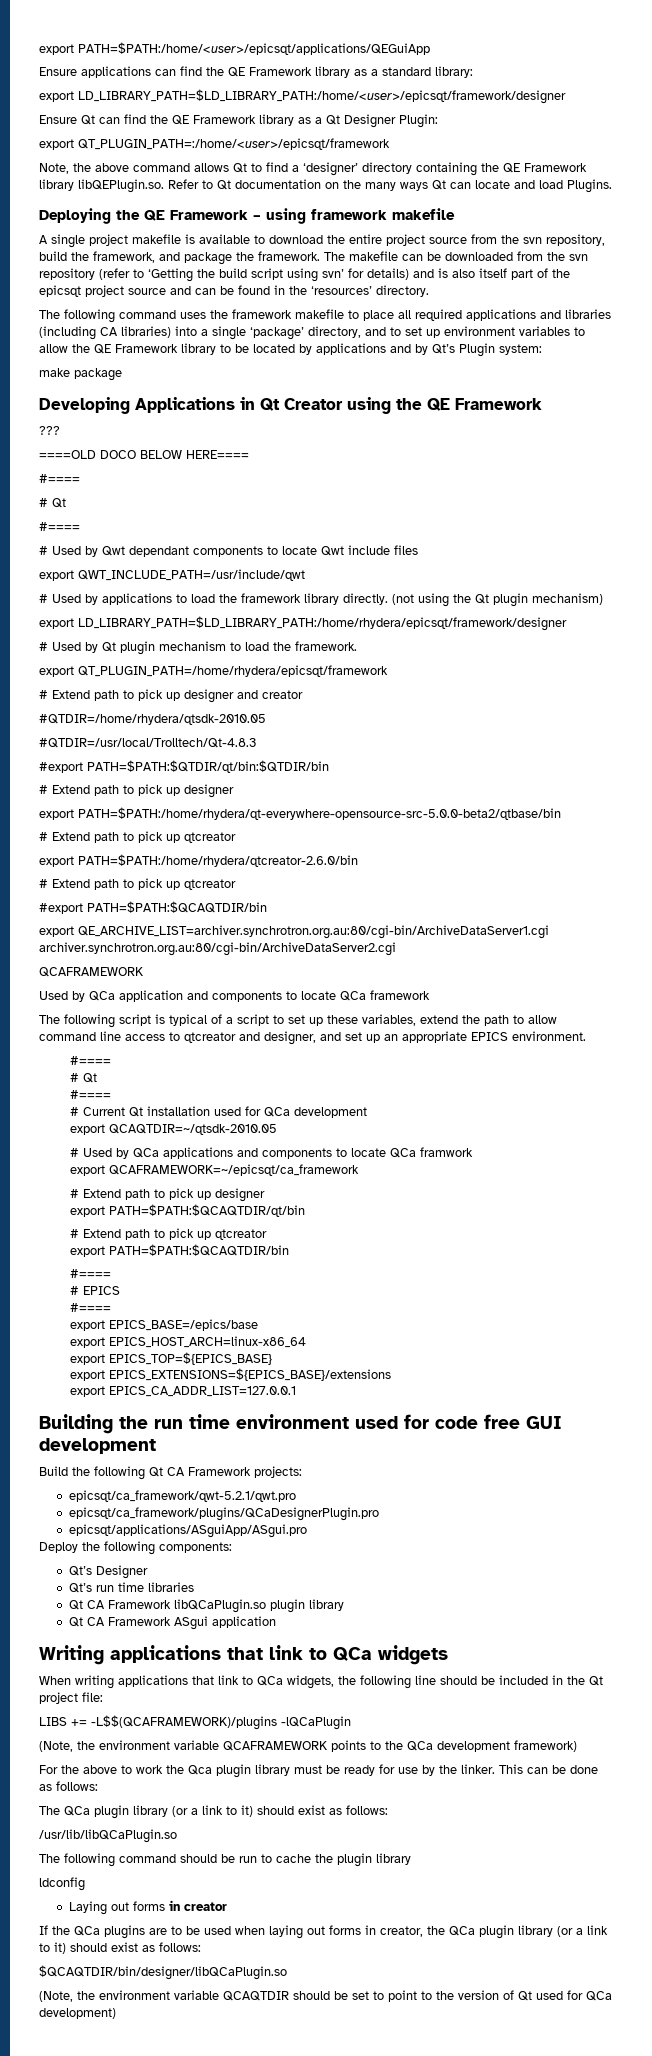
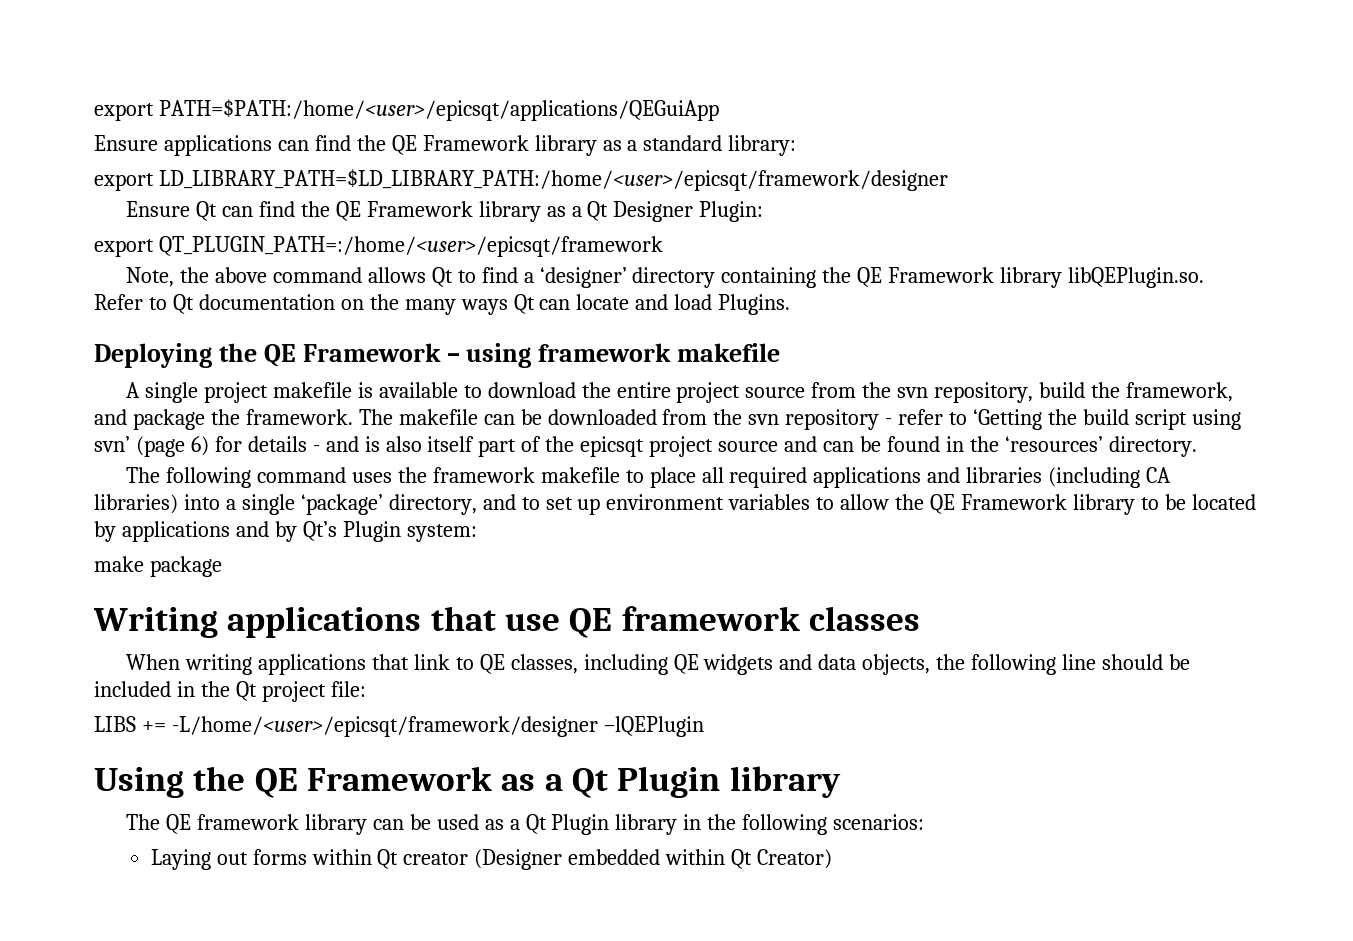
[99,268,130,280] (refer -> [885,409,944,425] - refer
[348,268,409,280] for details) -> [135,436,320,457] (page 6) for details -
[39,397,542,414] [39,426,60,435] [39,450,249,459] [39,474,80,483] [39,498,66,508] [39,522,80,531] [39,545,418,557] [39,569,305,581] [39,593,603,607] [39,616,567,631] [39,641,357,655] [39,665,388,677] [39,689,303,703] [39,714,266,725] [39,738,256,748] [39,760,329,773] [39,784,234,798] [39,807,561,820] [39,831,236,843] [39,854,358,867] [39,878,236,890] [39,901,267,914] [39,925,549,939] [39,942,396,956] [39,967,144,977] [39,990,430,1002] [39,1014,557,1028] [39,1031,586,1045] [69,1056,111,1065] [69,1073,97,1083] [69,1090,111,1099] [69,1106,367,1118] [69,1124,277,1135] [69,1147,473,1159] [69,1164,359,1176] [69,1188,265,1202] [69,1204,305,1217] [69,1228,267,1240] [69,1244,289,1257] [69,1269,111,1278] [69,1286,120,1295] [69,1303,111,1312] [69,1319,258,1331] [69,1336,306,1348] [69,1352,272,1365] [69,1368,391,1381] [69,1386,296,1397] [39,1414,562,1434] [39,1438,156,1454] [39,1466,302,1480] [68,1490,296,1502] [68,1507,379,1521] [68,1524,307,1538] [39,1541,232,1555] [68,1565,148,1579] [68,1582,194,1593] [68,1599,344,1613] [68,1616,276,1630] // Developing Applications in Qt Creator using the QE Framework // ??? // ====OLD DOCO BELOW HERE==== // #==== // # Qt // #==== // # Used by Qwt dependant components to locate Qwt include files // export QWT_INCLUDE_PATH=/usr/include/qwt // # Used by applications to load the framework library directly. (not using the Qt plugin mechanism) // export LD_LIBRARY_PATH=$LD_LIBRARY_PATH:/home/rhydera/epicsqt/framework/designer // # Used by Qt plugin mechanism to load the framework. // export QT_PLUGIN_PATH=/home/rhydera/epicsqt/framework // # Extend path to pick up designer and creator // #QTDIR=/home/rhydera/qtsdk-2010.05 // #QTDIR=/usr/local/Trolltech/Qt-4.8.3 // #export PATH=$PATH:$QTDIR/qt/bin:$QTDIR/bin // # Extend path to pick up designer // export PATH=$PATH:/home/rhydera/qt-everywhere-opensource-src-5.0.0-beta2/qtbase/bin // # Extend path to pick up qtcreator // export PATH=$PATH:/home/rhydera/qtcreator-2.6.0/bin // # Extend path to pick up qtcreator // #export PATH=$PATH:$QCAQTDIR/bin // export QE_ARCHIVE_LIST=archiver.synchrotron.org.au:80/cgi-bin/ArchiveDataServer1.cgi archiver.synchrotron.org.au:80/cgi-bin/ArchiveDataServer2.cgi // QCAFRAMEWORK // Used by QCa application and components to locate QCa framework // The following script is typical of a script to set up these variables, extend the path to allow command line access to qtcreator and designer, and set up an appropriate EPICS environment. // #==== // # Qt // #==== // # Current Qt installation used for QCa development // export QCAQTDIR=~/qtsdk-2010.05 // # Used by QCa applications and components to locate QCa framwork // export QCAFRAMEWORK=~/epicsqt/ca_framework // # Extend path to pick up designer // export PATH=$PATH:$QCAQTDIR/qt/bin // # Extend path to pick up qtcreator // export PATH=$PATH:$QCAQTDIR/bin // #==== // # EPICS // #==== // export EPICS_BASE=/epics/base // export EPICS_HOST_ARCH=linux-x86_64 // export EPICS_TOP=${EPICS_BASE} // export EPICS_EXTENSIONS=${EPICS_BASE}/extensions // export EPICS_CA_ADDR_LIST=127.0.0.1 // Building the run time environment used for code free GUI development // Build the following Qt CA Framework projects: // epicsqt/ca_framework/qwt-5.2.1/qwt.pro // epicsqt/ca_framework/plugins/QCaDesignerPlugin.pro // epicsqt/applications/ASguiApp/ASgui.pro // Deploy the following components: // Qt’s Designer // Qt’s run time libraries // Qt CA Framework libQCaPlugin.so plugin library // Qt CA Framework ASgui application -> (222, 566) none
[269,1645,448,1665] link to QCa widgets -> [504,606,920,638] use QE framework classes
[257,1675,334,1689] QCa widgets, -> [479,654,931,675] QE classes, including QE widgets and data objects,
[91,1715,351,1730] [39,1740,577,1752] [39,1764,598,1778] [39,1781,98,1791] [39,1805,388,1819] [39,1829,177,1843] [39,1853,411,1867] [39,1877,85,1891] -L$$(QCAFRAMEWORK)/plugins -lQCaPlugin // (Note, the environment variable QCAFRAMEWORK points to the QCa development framework) // For the above to work the Qca plugin library must be ready for use by the linker. This can be done as follows: // The QCa plugin library (or a link to it) should exist as follows: // /usr/lib/libQCaPlugin.so // The following command should be run to cache the plugin library // ldconfig -> [171,716,704,737] [94,766,841,798] [126,814,925,835] -L/home/<user>/epicsqt/framework/designer –lQEPlugin // Using the QE Framework as a Qt Plugin library // The QE framework library can be used as a Qt Plugin library in the following scenarios:
[168,1900,227,1911] [39,1925,608,1939] [39,1942,201,1954] [39,1965,287,1980] [39,1990,612,2002] [39,2008,116,2019] in creator // If the QCa plugins are to be used when laying out forms in creator, the QCa plugin library (or a link to it) should exist as follows: // $QCAQTDIR/bin/designer/libQCaPlugin.so // (Note, the environment variable QCAQTDIR should be set to point to the version of Qt used for QCa development) -> [311,849,833,870] within Qt creator (Designer embedded within Qt Creator)

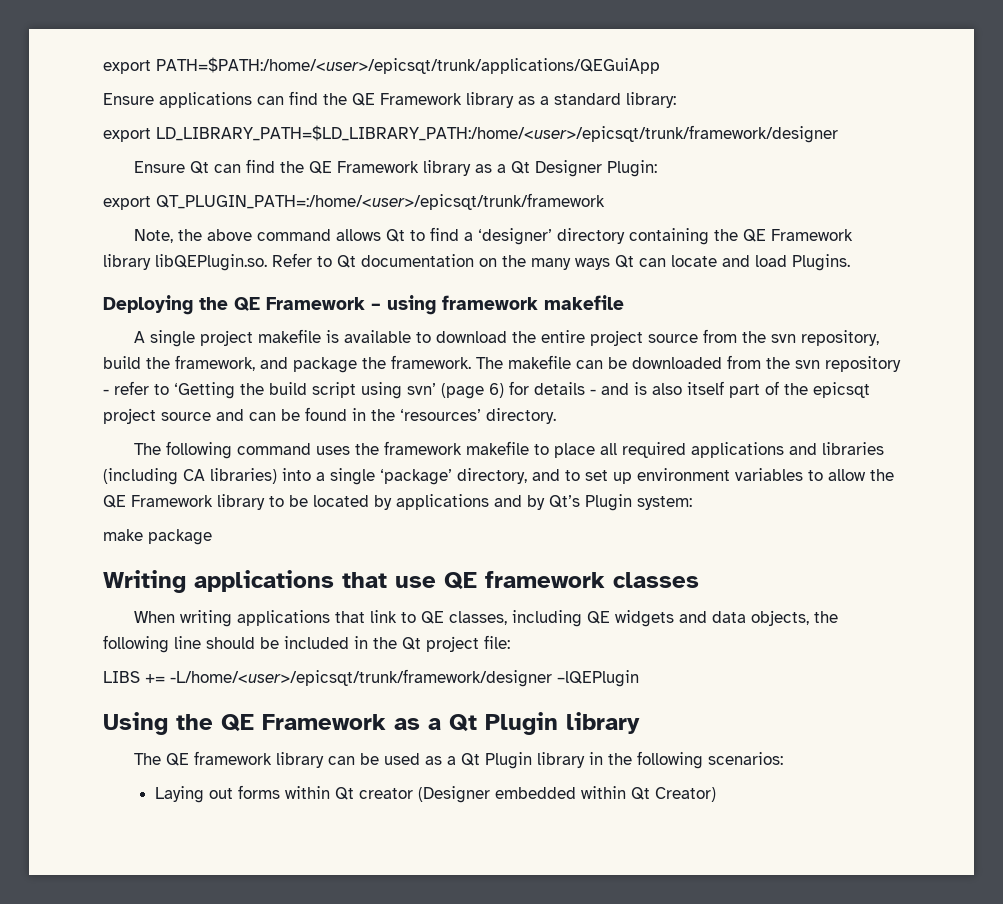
[94,99,719,121] export PATH=$PATH:/home/<user>/epicsqt/applications/QEGuiApp -> [103,57,660,74] export PATH=$PATH:/home/<user>/epicsqt/trunk/applications/QEGuiApp
[158,169,948,191] LD_LIBRARY_PATH=$LD_LIBRARY_PATH:/home/<user>/epicsqt/framework/designer -> [156,125,838,143] LD_LIBRARY_PATH=$LD_LIBRARY_PATH:/home/<user>/epicsqt/trunk/framework/designer
[158,236,663,257] QT_PLUGIN_PATH=:/home/<user>/epicsqt/framework -> [156,193,605,210] QT_PLUGIN_PATH=:/home/<user>/epicsqt/trunk/framework
[171,716,598,737] -L/home/<user>/epicsqt/framework/designer -> [170,669,552,687] -L/home/<user>/epicsqt/trunk/framework/designer

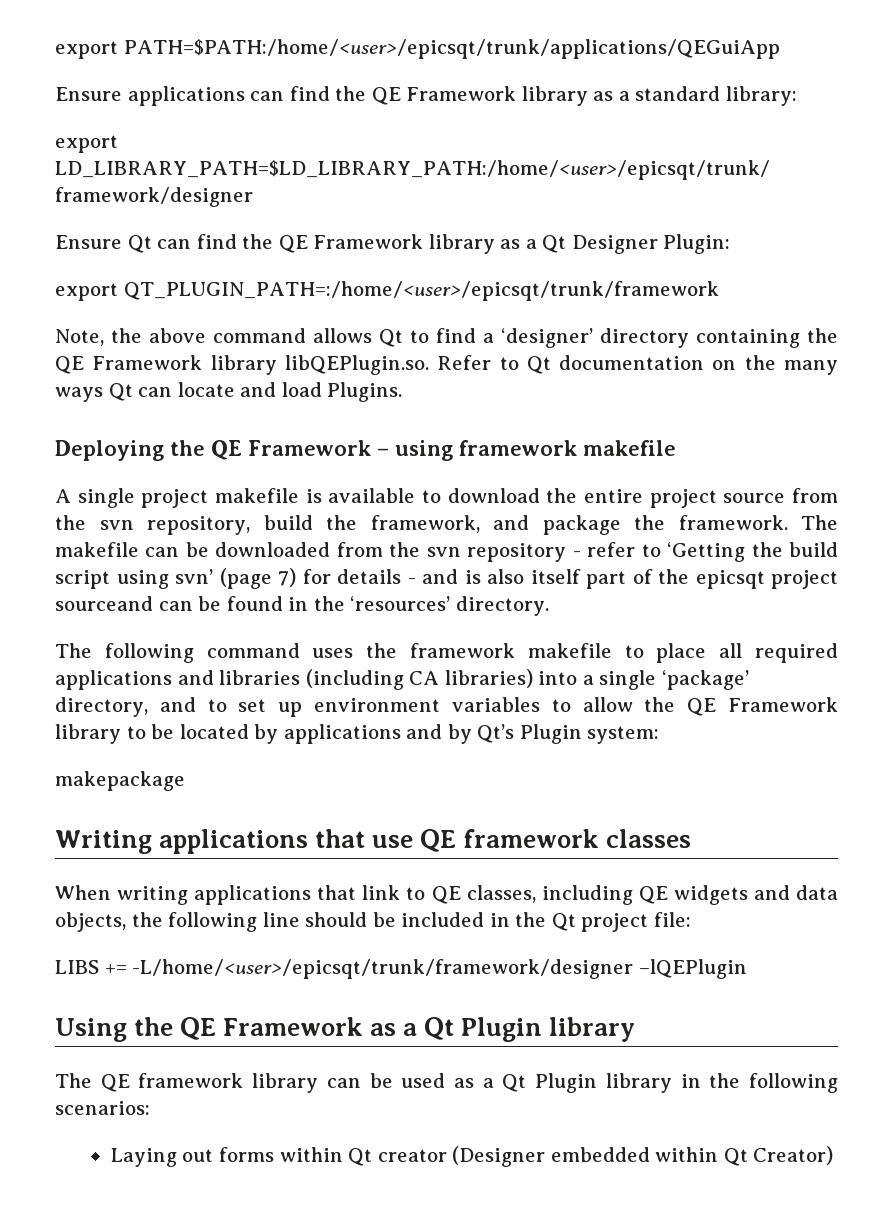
[489,383,504,398] 6) -> [278,568,296,587] 7)
[161,409,244,421] source and -> [55,596,153,611] sourceand
[103,529,212,545] make package -> [55,771,185,791] makepackage

